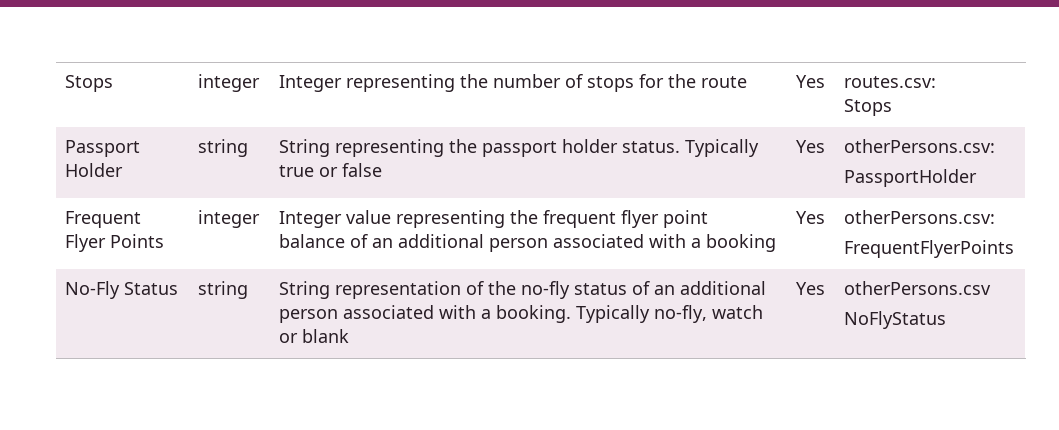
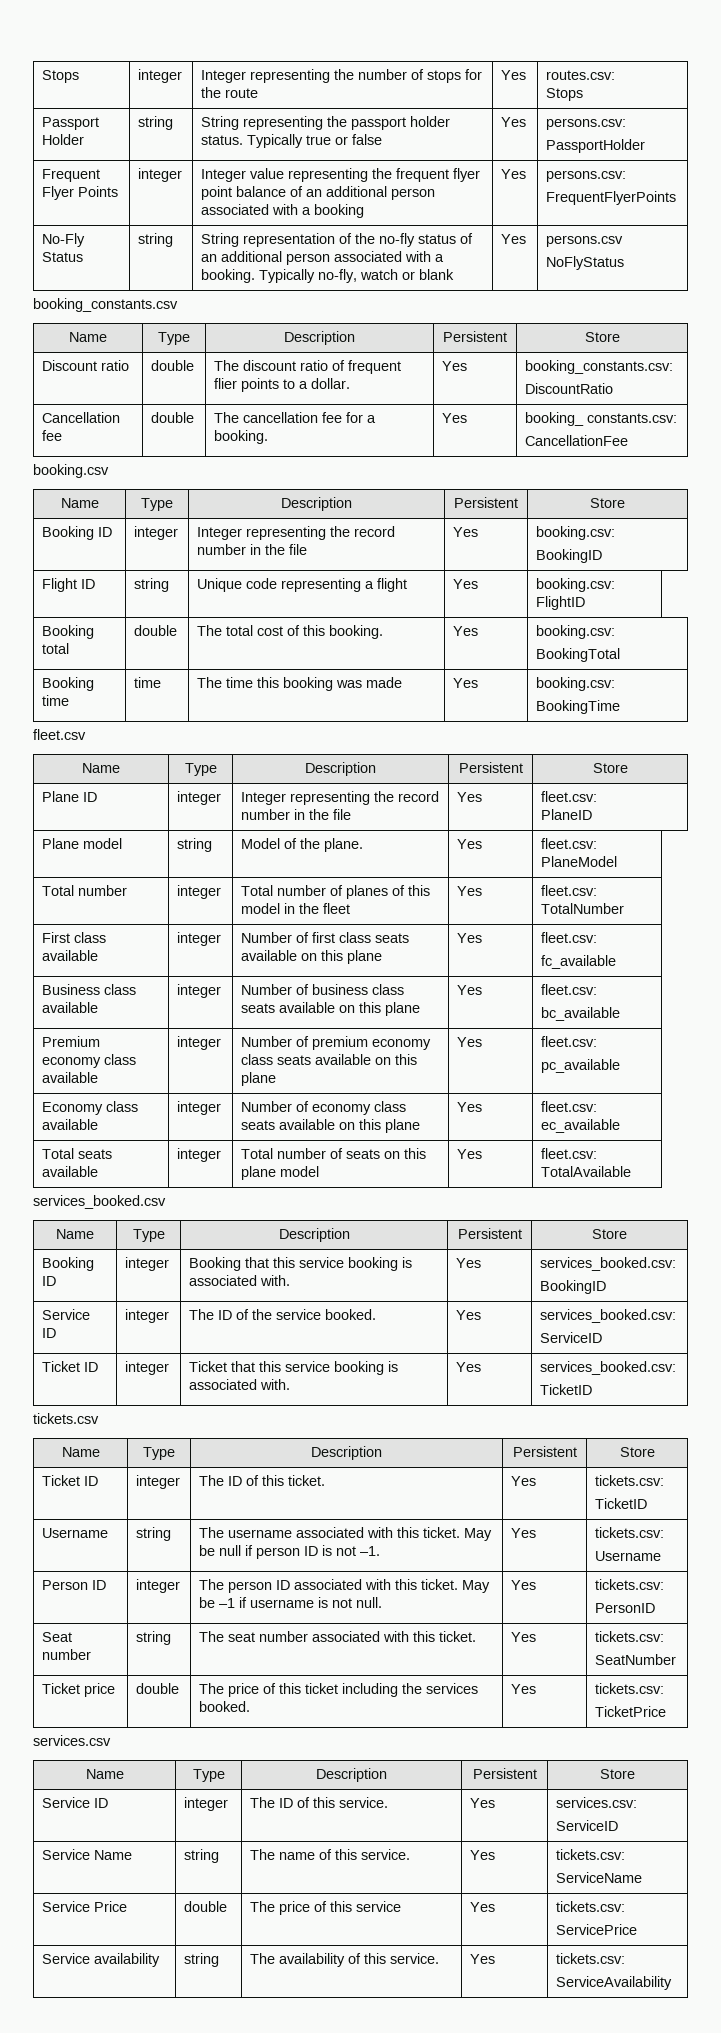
[844,139,996,153] otherPersons.csv: -> [546,118,627,130] persons.csv:
[844,210,996,224] otherPersons.csv: -> [546,170,627,182] persons.csv:
[844,281,992,295] otherPersons.csv -> [546,235,624,247] persons.csv
(947, 320) none -> [33,298,178,312] [69,332,107,342] [158,332,190,345] [284,331,355,345] [443,331,507,342] [584,332,620,342] [42,360,130,371] [151,360,195,371] [214,360,402,374] [214,378,351,392] [442,361,468,371] [525,360,674,374] [525,383,614,394] [42,412,121,423] [42,430,63,441] [151,412,195,423] [214,412,377,423] [214,430,269,444] [442,413,468,423] [525,412,678,426] [525,435,629,446] [33,464,109,478] [60,498,99,508] [141,498,173,511] [281,497,352,511] [454,497,518,508] [590,498,625,508] [42,526,113,540] [134,526,179,540] [197,526,396,540] [197,544,308,555] [453,527,479,537] [536,526,616,540] [536,549,603,563] [42,578,96,592] [134,578,170,592] [197,578,408,592] [453,579,479,589] [536,578,616,592] [536,596,586,610] [42,625,95,639] [42,643,70,654] [134,625,178,636] [197,625,384,639] [453,626,479,636] [536,625,616,639] [536,648,621,662] [42,677,95,691] [42,695,70,706] [134,677,162,688] [197,677,403,691] [453,678,479,688] [536,677,616,691] [536,700,621,714] [33,729,86,740] [82,763,120,773] [184,763,217,776] [305,762,376,776] [458,762,523,773] [592,763,628,773] [42,791,98,802] [177,791,222,805] [241,791,440,805] [241,809,352,820] [457,792,483,802] [541,791,598,802] [541,809,593,820] [42,838,123,849] [177,838,213,852] [241,838,364,852] [457,839,483,849] [541,838,598,849] [541,856,618,867] [42,885,128,896] [177,885,222,899] [241,885,431,899] [241,903,351,914] [457,886,483,896] [541,885,598,896] [541,903,625,914] [42,932,107,943] [42,950,99,961] [177,932,222,946] [241,932,410,943] [241,950,383,964] [457,933,483,943] [541,932,598,943] [541,955,617,969] [42,984,137,995] [42,1002,99,1013] [177,984,222,998] [241,984,405,995] [241,1002,421,1016] [457,985,483,995] [541,984,598,995] [541,1007,621,1021] [42,1036,101,1047] [42,1054,137,1068] [42,1072,99,1083] [177,1036,222,1050] [241,1036,432,1050] [241,1054,418,1065] [241,1072,277,1086] [457,1037,483,1047] [541,1036,598,1047] [541,1059,621,1073] [42,1101,139,1115] [42,1119,99,1130] [177,1101,222,1115] [241,1101,407,1115] [241,1119,421,1133] [457,1102,483,1112] [541,1101,598,1112] [541,1119,621,1133] [42,1148,113,1159] [42,1166,99,1177] [177,1148,222,1162] [241,1148,427,1159] [241,1166,320,1180] [457,1149,483,1159] [541,1148,598,1159] [541,1166,632,1177] [33,1195,166,1209] [56,1229,94,1239] [132,1229,165,1242] [278,1228,350,1242] [457,1228,522,1239] [592,1229,627,1239] [42,1257,95,1271] [42,1276,57,1286] [125,1257,170,1271] [189,1257,413,1271] [189,1275,291,1286] [456,1258,482,1268] [540,1257,677,1271] [540,1280,607,1294] [42,1309,91,1320] [42,1328,57,1338] [125,1309,170,1323] [189,1309,377,1320] [456,1310,482,1320] [540,1309,677,1323] [540,1332,603,1343] [42,1361,99,1372] [125,1361,170,1375] [189,1361,399,1375] [189,1379,291,1390] [456,1362,482,1372] [540,1361,677,1375] [540,1384,593,1395] [33,1413,99,1424] [61,1447,100,1457] [143,1447,175,1460] [311,1446,382,1460] [512,1446,577,1457] [619,1447,655,1457] [42,1475,99,1486] [136,1475,181,1489] [199,1475,326,1486] [511,1476,537,1486] [595,1475,665,1486] [595,1498,648,1509] [42,1528,109,1538] [136,1527,172,1541] [199,1527,493,1541] [199,1545,381,1559] [511,1528,537,1538] [595,1527,665,1538] [595,1551,662,1561] [42,1580,107,1590] [136,1579,181,1593] [199,1579,491,1593] [199,1597,383,1608] [511,1580,537,1590] [595,1579,665,1590] [595,1603,656,1613] [42,1632,73,1642] [42,1649,92,1660] [136,1631,172,1645] [199,1631,477,1642] [511,1632,537,1642] [595,1631,665,1642] [595,1654,677,1665] [42,1683,116,1697] [136,1683,180,1694] [199,1683,479,1697] [199,1701,251,1712] [511,1684,537,1694] [595,1683,665,1694] [595,1706,667,1717] [33,1735,111,1746] [85,1769,124,1779] [192,1769,225,1782] [316,1768,387,1782] [472,1768,537,1779] [600,1769,635,1779] [42,1797,109,1808] [184,1797,229,1811] [250,1797,389,1808] [470,1798,496,1808] [556,1797,638,1808] [556,1820,619,1831] [42,1849,133,1860] [184,1849,220,1863] [250,1849,411,1860] [470,1850,496,1860] [556,1849,626,1860] [556,1872,643,1883] [42,1901,128,1912] [184,1901,228,1912] [250,1901,402,1915] [470,1902,496,1912] [556,1901,626,1912] [556,1924,638,1935] [42,1953,161,1967] [184,1953,220,1967] [250,1953,440,1967] [470,1954,496,1964] [556,1953,626,1964] [556,1976,673,1990] // booking_constants.csv // Name | Type | Description | Persistent | Store // Discount ratio | double | The discount ratio of frequent flier points to a dollar. | Yes | booking_constants.csv: // DiscountRatio // Cancellation fee | double | The cancellation fee for a booking. | Yes | booking_ constants.csv: // CancellationFee // booking.csv // Name | Type | Description | Persistent | Store // Booking ID | integer | Integer representing the record number in the file | Yes | booking.csv: // BookingID // Flight ID | string | Unique code representing a flight | Yes | booking.csv: FlightID // Booking total | double | The total cost of this booking. | Yes | booking.csv: // BookingTotal // Booking time | time | The time this booking was made | Yes | booking.csv: // BookingTime // fleet.csv // Name | Type | Description | Persistent | Store // Plane ID | integer | Integer representing the record number in the file | Yes | fleet.csv: // PlaneID // Plane model | string | Model of the plane. | Yes | fleet.csv: PlaneModel // Total number | integer | Total number of planes of this model in the fleet | Yes | fleet.csv: TotalNumber // First class available | integer | Number of first class seats available on this plane | Yes | fleet.csv: // fc_available // Business class available | integer | Number of business class seats available on this plane | Yes | fleet.csv: // bc_available // Premium economy class available | integer | Number of premium economy class seats available on this plane | Yes | fleet.csv: // pc_available // Economy class available | integer | Number of economy class seats available on this plane | Yes | fleet.csv: ec_available // Total seats available | integer | Total number of seats on this plane model | Yes | fleet.csv: TotalAvailable // services_booked.csv // Name | Type | Description | Persistent | Store // Booking ID | integer | Booking that this service booking is associated with. | Yes | services_booked.csv: // BookingID // Service ID | integer | The ID of the service booked. | Yes | services_booked.csv: // ServiceID // Ticket ID | integer | Ticket that this service booking is associated with. | Yes | services_booked.csv: // TicketID // tickets.csv // Name | Type | Description | Persistent | Store // Ticket ID | integer | The ID of this ticket. | Yes | tickets.csv: // TicketID // Username | string | The username associated with this ticket. May be null if person ID is not –1. | Yes | tickets.csv: // Username // Person ID | integer | The person ID associated with this ticket. May be –1 if username is not null. | Yes | tickets.csv: // PersonID // Seat number | string | The seat number associated with this ticket. | Yes | tickets.csv: // SeatNumber // Ticket price | double | The price of this ticket including the services booked. | Yes | tickets.csv: // TicketPrice // services.csv // Name | Type | Description | Persistent | Store // Service ID | integer | The ID of this service. | Yes | services.csv: // ServiceID // Service Name | string | The name of this service. | Yes | tickets.csv: // ServiceName // Service Price | double | The price of this service | Yes | tickets.csv: // ServicePrice // Service availability | string | The availability of this service. | Yes | tickets.csv: // ServiceAvailability

